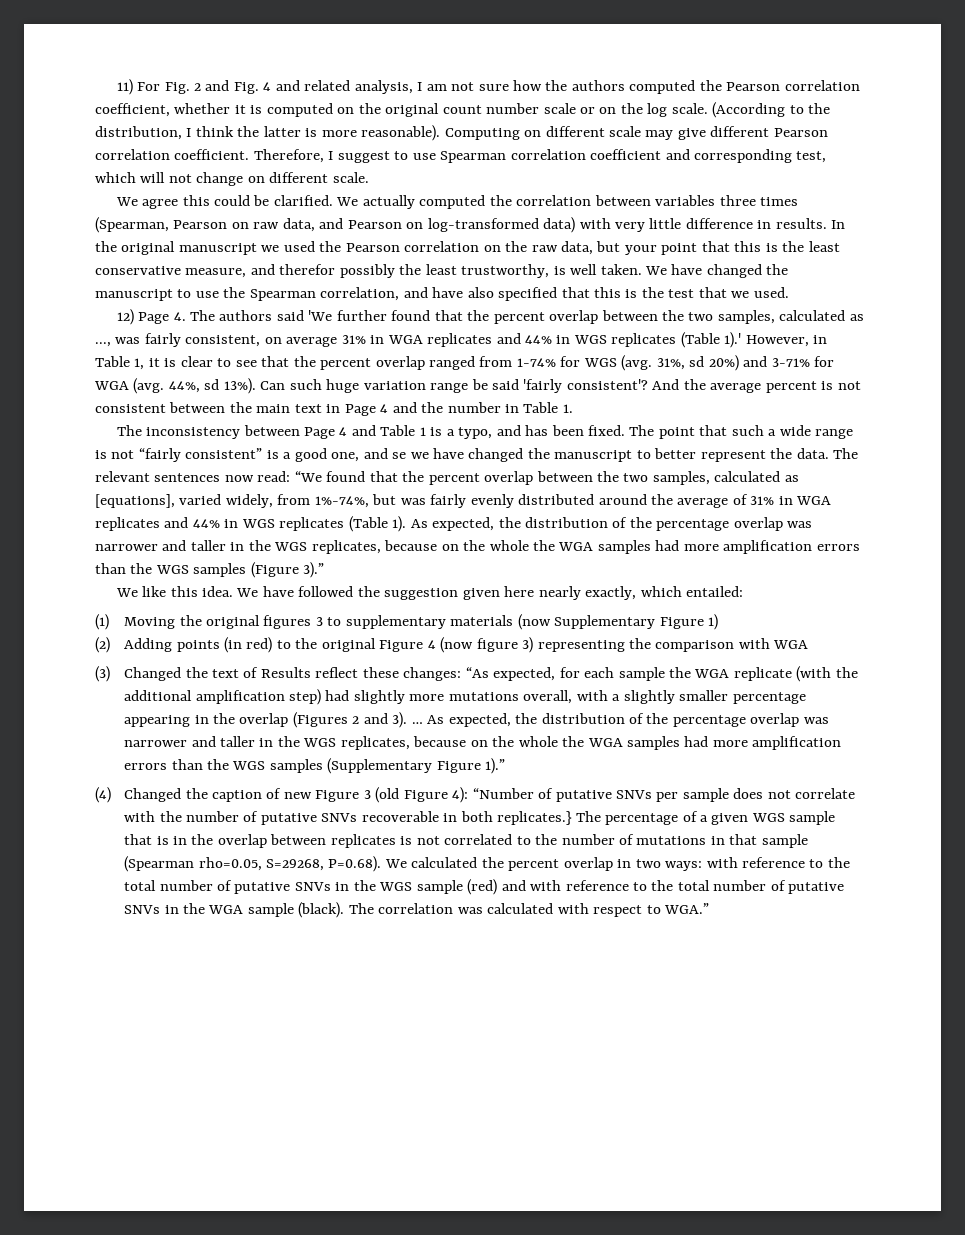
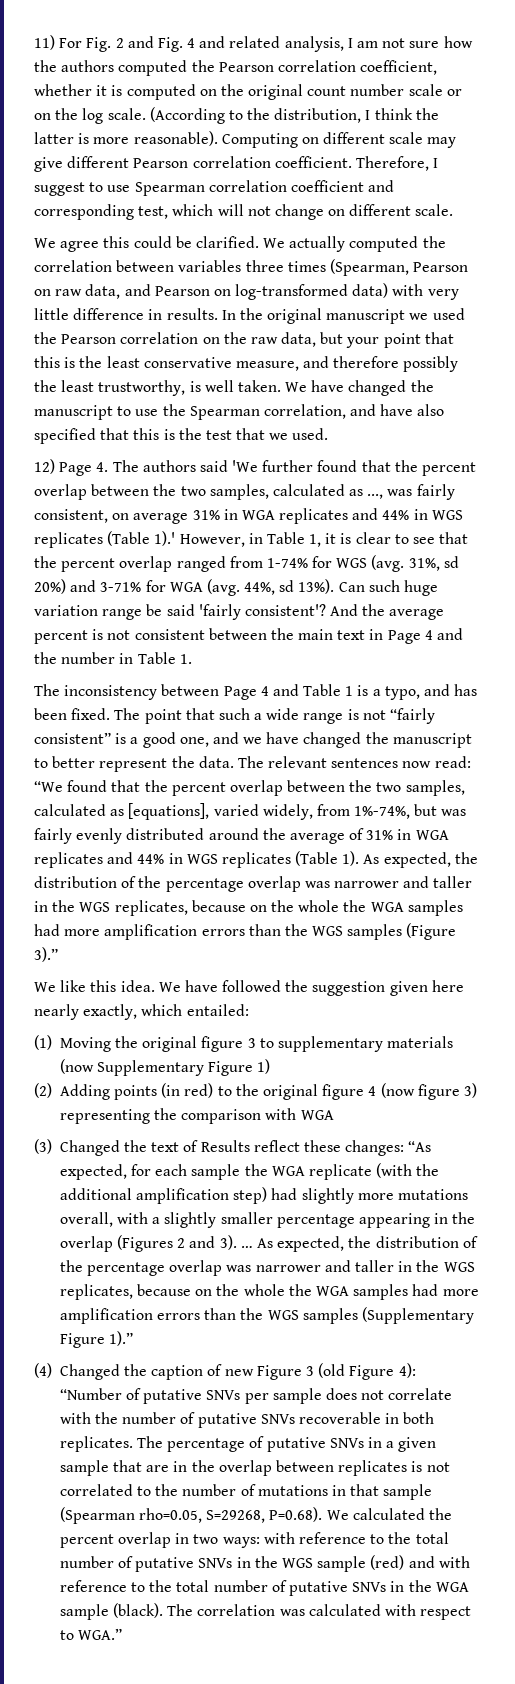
[279,264,336,275] therefor -> [333,356,400,368] therefore
[392,452,407,459] se -> (239, 738) none
[263,615,312,629] figures -> [201,1036,244,1052] figure
[379,640,424,652] Figure -> [322,1084,365,1100] figure
[497,811,573,825] replicates.} -> [59,1436,133,1452] replicates.
(698, 816) none -> [266,1437,382,1452] putative SNVs in
[751,813,785,822] WGS -> (437, 1444) none
[156,836,169,845] is -> [146,1465,170,1472] are

